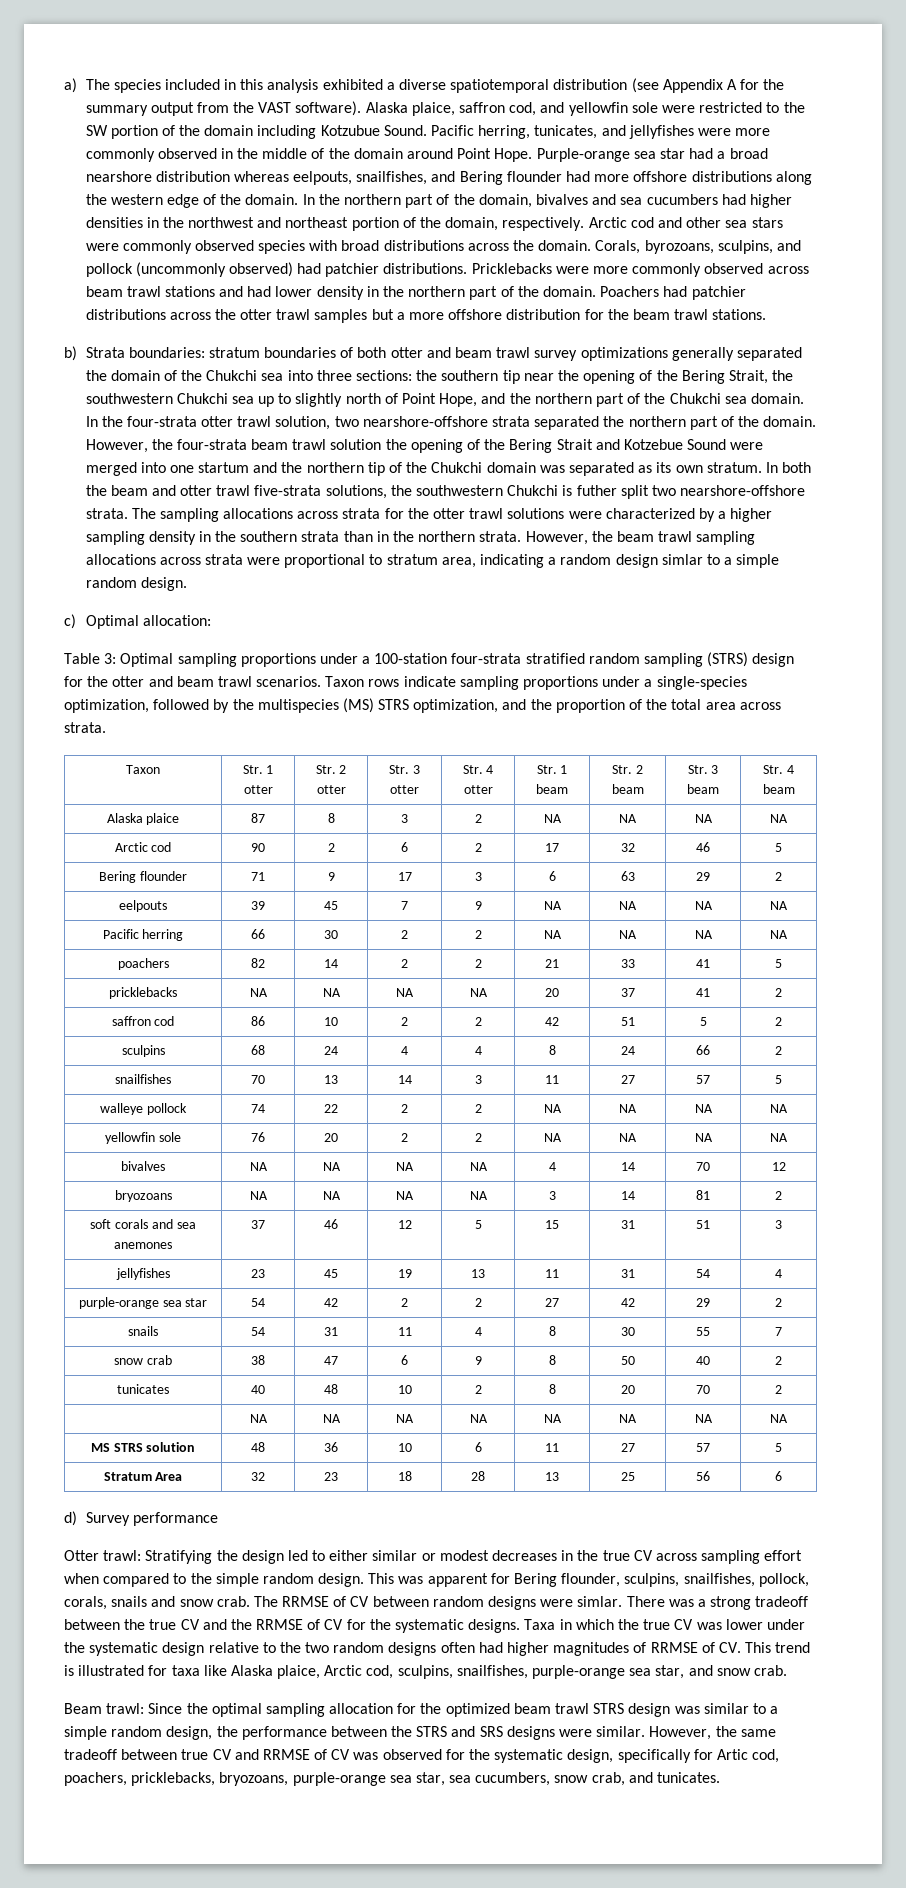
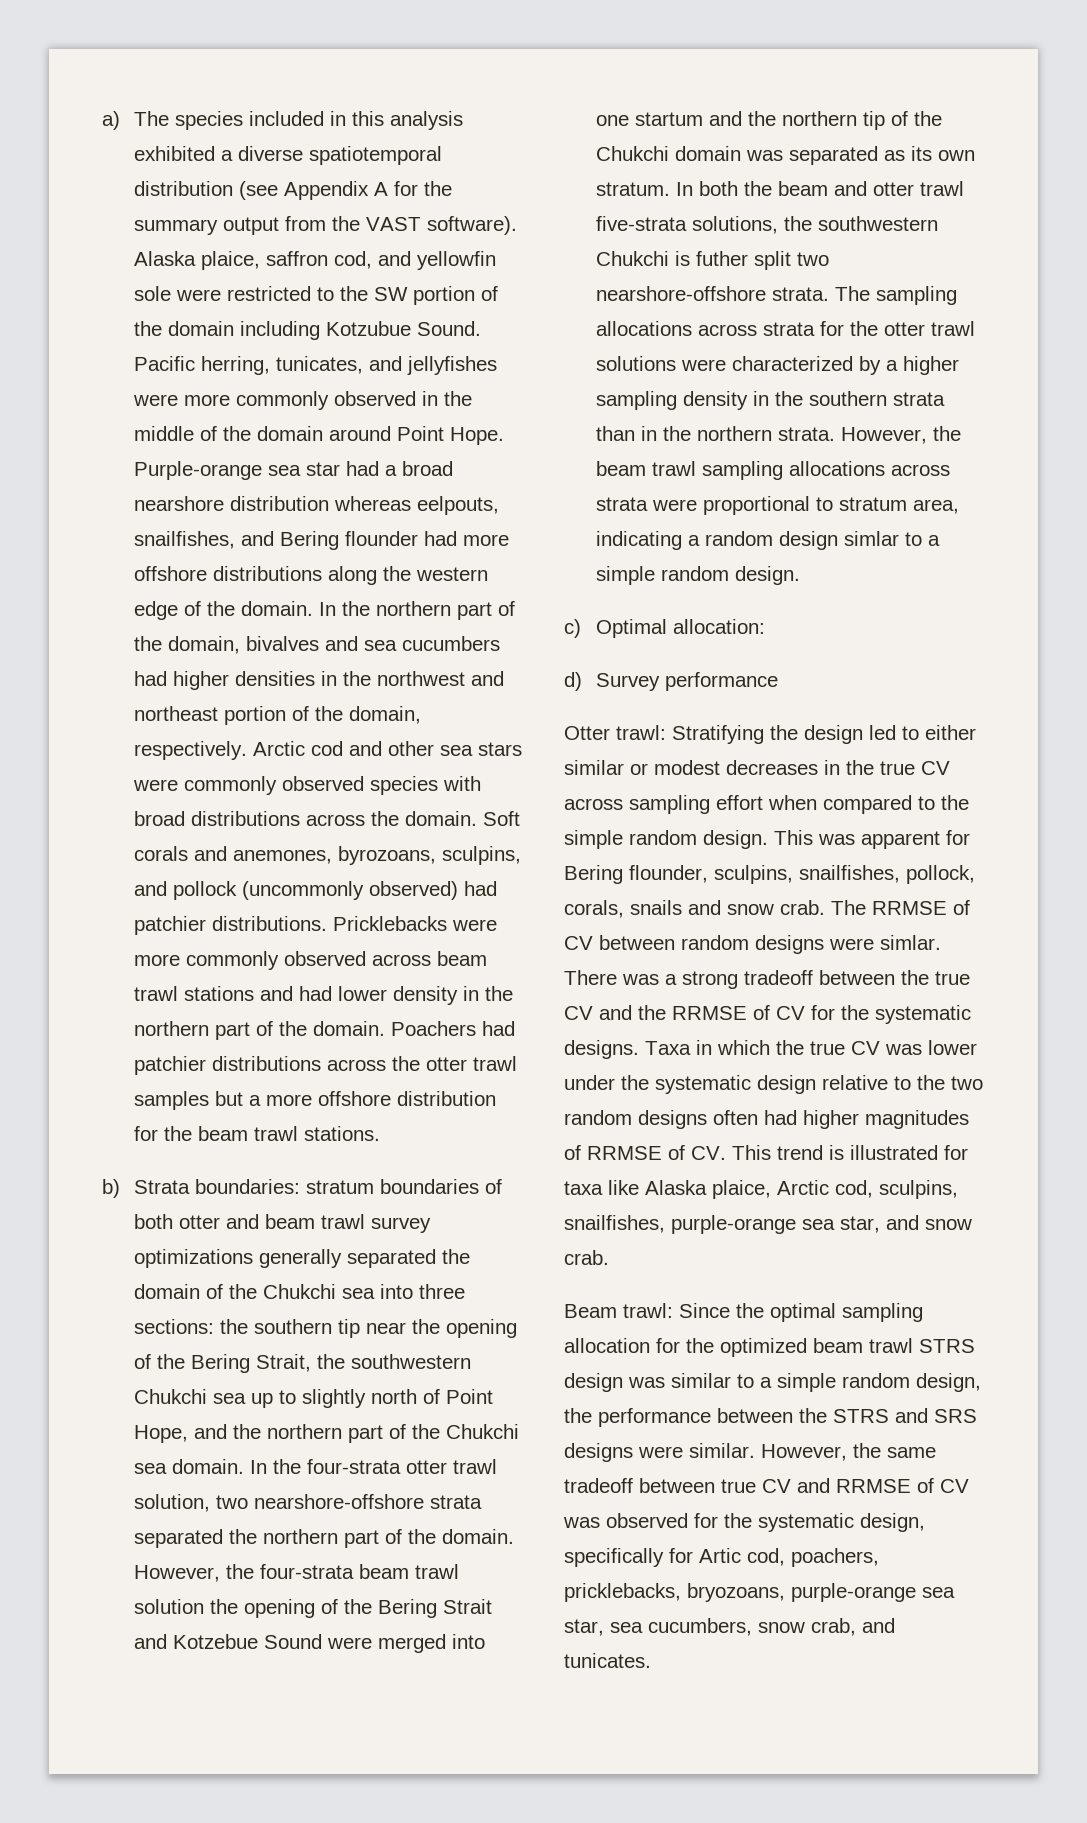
[595,240,641,254] Corals, -> [483,811,521,826] [134,846,333,864] Soft corals and anemones,
[64,652,795,667] [64,676,747,690] [64,698,781,713] [64,722,106,733] [126,765,160,774] [242,765,274,774] [243,785,273,794] [315,765,347,774] [316,785,346,794] [389,765,420,774] [390,785,419,794] [462,765,494,774] [463,785,493,794] [536,765,568,774] [536,784,568,794] [612,765,643,774] [611,784,644,794] [687,765,719,774] [687,784,719,794] [763,765,794,774] [762,784,795,794] [106,813,180,825] [251,813,265,823] [327,813,335,823] [401,814,408,823] [474,814,482,823] [543,814,562,823] [619,814,637,823] [694,814,713,823] [770,814,788,823] [114,842,172,852] [251,843,265,852] [327,843,335,852] [401,842,408,852] [474,843,482,852] [545,843,559,852] [620,843,635,852] [696,842,710,852] [775,843,782,852] [99,871,187,883] [251,872,265,881] [327,872,335,881] [397,872,412,881] [474,872,482,881] [548,871,556,881] [620,871,635,881] [696,872,710,881] [775,872,782,881] [119,900,167,912] [251,901,265,910] [324,901,338,910] [401,901,408,910] [474,901,482,910] [543,901,562,910] [619,901,637,910] [694,901,713,910] [770,901,788,910] [102,929,184,941] [251,929,265,939] [324,930,338,939] [401,930,408,939] [474,930,482,939] [543,930,562,939] [619,930,637,939] [694,930,713,939] [770,930,788,939] [117,958,169,970] [251,958,265,968] [324,959,338,968] [401,959,408,968] [474,959,482,968] [545,959,559,968] [620,959,635,968] [696,959,710,968] [775,959,782,968] [109,987,177,999] [249,988,268,997] [322,988,341,997] [396,988,414,997] [469,988,488,997] [545,988,559,997] [620,988,635,997] [696,988,710,997] [775,988,782,997] [111,1016,175,1026] [251,1016,265,1026] [324,1017,338,1026] [401,1017,408,1026] [474,1017,482,1026] [545,1017,559,1026] [620,1017,635,1026] [699,1017,707,1026] [775,1017,782,1026] [121,1045,165,1057] [251,1045,265,1055] [324,1046,338,1055] [401,1046,408,1055] [474,1046,482,1055] [548,1045,556,1055] [620,1046,635,1055] [696,1045,710,1055] [775,1046,782,1055] [115,1074,171,1084] [251,1075,265,1084] [324,1075,338,1084] [397,1075,412,1084] [474,1075,482,1084] [545,1075,559,1084] [620,1075,635,1084] [696,1075,710,1084] [775,1075,782,1084] [100,1103,187,1115] [251,1104,265,1113] [324,1104,338,1113] [401,1104,408,1113] [474,1104,482,1113] [543,1104,562,1113] [619,1104,637,1113] [694,1104,713,1113] [770,1104,788,1113] [105,1132,181,1144] [251,1132,265,1142] [324,1133,338,1142] [401,1133,408,1142] [474,1133,482,1142] [543,1133,562,1142] [619,1133,637,1142] [694,1133,713,1142] [770,1133,788,1142] [121,1161,165,1171] [249,1162,268,1171] [322,1162,341,1171] [396,1162,414,1171] [469,1162,488,1171] [548,1162,556,1171] [620,1162,635,1171] [696,1162,710,1171] [771,1162,786,1171] [114,1190,172,1202] [249,1191,268,1200] [322,1191,341,1200] [396,1191,414,1200] [469,1191,488,1200] [548,1191,556,1200] [620,1191,635,1200] [696,1190,710,1200] [775,1191,782,1200] [90,1219,196,1229] [114,1242,172,1249] [251,1220,265,1229] [324,1219,338,1229] [397,1220,412,1229] [474,1220,482,1229] [545,1220,559,1229] [620,1220,635,1229] [696,1220,710,1229] [775,1220,782,1229] [115,1268,170,1280] [251,1269,265,1278] [324,1269,338,1278] [397,1269,412,1278] [471,1269,485,1278] [545,1269,559,1278] [620,1269,635,1278] [696,1269,710,1278] [775,1269,782,1278] [78,1297,208,1309] [251,1298,265,1307] [324,1298,338,1307] [401,1298,408,1307] [474,1298,482,1307] [545,1298,559,1307] [620,1298,635,1307] [696,1298,710,1307] [775,1298,782,1307] [128,1326,158,1336] [251,1327,265,1336] [324,1327,338,1336] [397,1327,412,1336] [474,1327,482,1336] [548,1326,556,1336] [620,1327,635,1336] [696,1327,710,1336] [775,1327,782,1336] [114,1355,172,1365] [251,1355,265,1365] [324,1356,338,1365] [401,1355,408,1365] [474,1356,482,1365] [548,1355,556,1365] [620,1356,635,1365] [696,1356,710,1365] [775,1356,782,1365] [117,1384,169,1394] [251,1385,265,1394] [324,1384,338,1394] [397,1385,412,1394] [474,1385,482,1394] [548,1384,556,1394] [620,1385,635,1394] [696,1385,710,1394] [775,1385,782,1394] [249,1414,268,1423] [322,1414,341,1423] [396,1414,414,1423] [469,1414,488,1423] [543,1414,562,1423] [619,1414,637,1423] [694,1414,713,1423] [770,1414,788,1423] [90,1442,196,1452] [251,1442,265,1452] [324,1442,338,1452] [397,1443,412,1452] [474,1442,482,1452] [545,1443,559,1452] [620,1443,635,1452] [696,1443,710,1452] [775,1443,782,1452] [103,1472,183,1481] [251,1472,265,1481] [324,1472,338,1481] [397,1471,412,1481] [471,1471,485,1481] [545,1472,559,1481] [620,1472,635,1481] [696,1471,710,1481] [775,1471,782,1481] // Table 3: Optimal sampling proportions under a 100-station four-strata stratified random sampling (STRS) design for the otter and beam trawl scenarios. Taxon rows indicate sampling proportions under a single-species optimization, followed by the multispecies (MS) STRS optimization, and the proportion of the total area across strata. // Taxon | Str. 1 otter | Str. 2 otter | Str. 3 otter | Str. 4 otter | Str. 1 beam | Str. 2 beam | Str. 3 beam | Str. 4 beam // Alaska plaice | 87 | 8 | 3 | 2 | NA | NA | NA | NA // Arctic cod | 90 | 2 | 6 | 2 | 17 | 32 | 46 | 5 // Bering flounder | 71 | 9 | 17 | 3 | 6 | 63 | 29 | 2 // eelpouts | 39 | 45 | 7 | 9 | NA | NA | NA | NA // Pacific herring | 66 | 30 | 2 | 2 | NA | NA | NA | NA // poachers | 82 | 14 | 2 | 2 | 21 | 33 | 41 | 5 // pricklebacks | NA | NA | NA | NA | 20 | 37 | 41 | 2 // saffron cod | 86 | 10 | 2 | 2 | 42 | 51 | 5 | 2 // sculpins | 68 | 24 | 4 | 4 | 8 | 24 | 66 | 2 // snailfishes | 70 | 13 | 14 | 3 | 11 | 27 | 57 | 5 // walleye pollock | 74 | 22 | 2 | 2 | NA | NA | NA | NA // yellowfin sole | 76 | 20 | 2 | 2 | NA | NA | NA | NA // bivalves | NA | NA | NA | NA | 4 | 14 | 70 | 12 // bryozoans | NA | NA | NA | NA | 3 | 14 | 81 | 2 // soft corals and sea anemones | 37 | 46 | 12 | 5 | 15 | 31 | 51 | 3 // jellyfishes | 23 | 45 | 19 | 13 | 11 | 31 | 54 | 4 // purple-orange sea star | 54 | 42 | 2 | 2 | 27 | 42 | 29 | 2 // snails | 54 | 31 | 11 | 4 | 8 | 30 | 55 | 7 // snow crab | 38 | 47 | 6 | 9 | 8 | 50 | 40 | 2 // tunicates | 40 | 48 | 10 | 2 | 8 | 20 | 70 | 2 // | NA | NA | NA | NA | NA | NA | NA | NA // MS STRS solution | 48 | 36 | 10 | 6 | 11 | 27 | 57 | 5 // Stratum Area | 32 | 23 | 18 | 28 | 13 | 25 | 56 | 6 -> (766, 626) none

